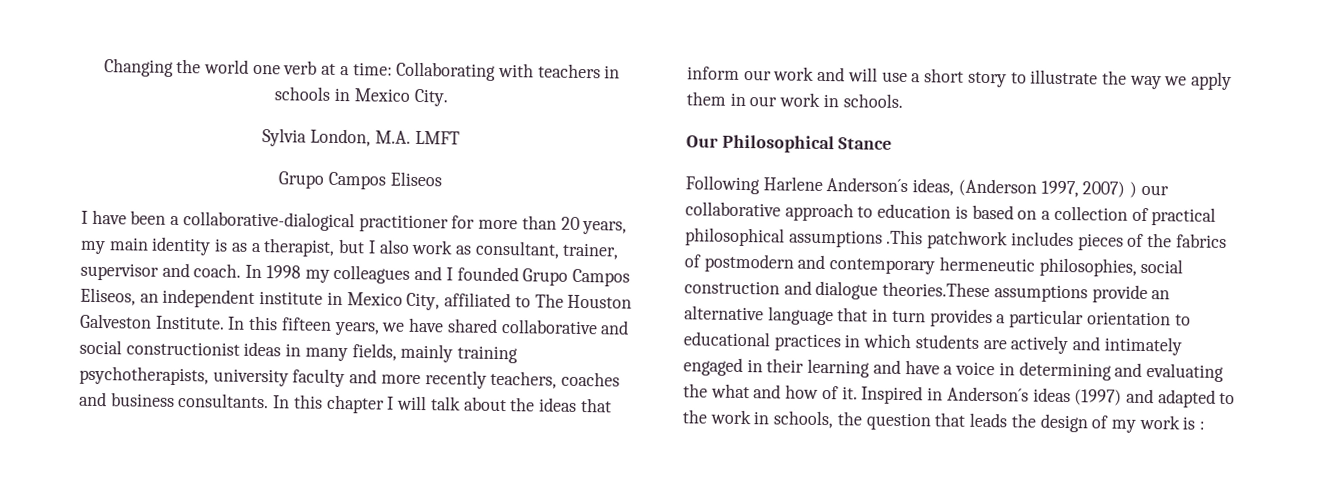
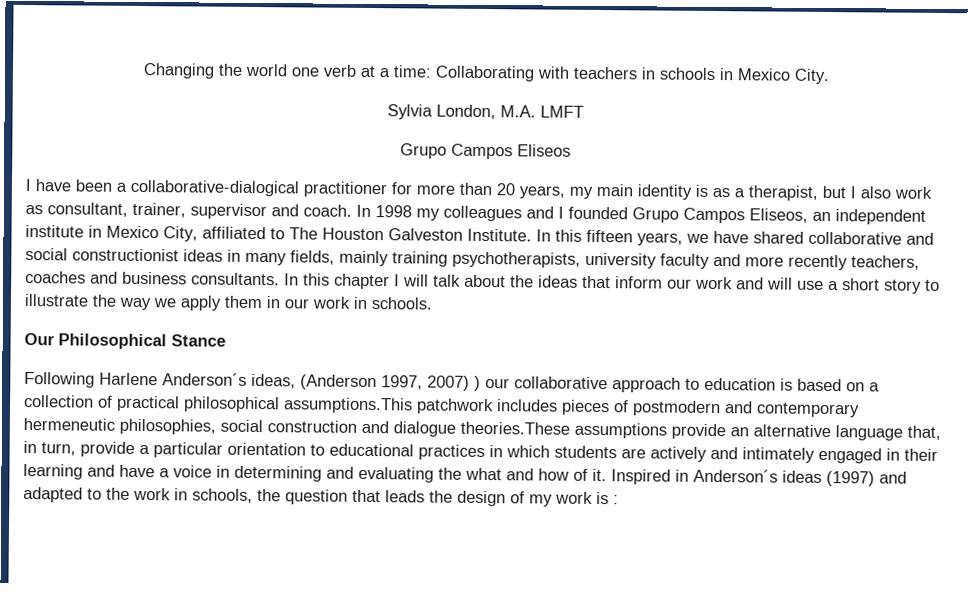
[788,229,924,248] assumptions .This -> [283,397,413,414] assumptions.This
[1147,233,1227,248] [684,254,701,268] the fabrics of -> (629, 406) none
[837,307,993,328] that in turn provides -> [907,425,941,440] [23,440,135,457] that, in turn, provide

